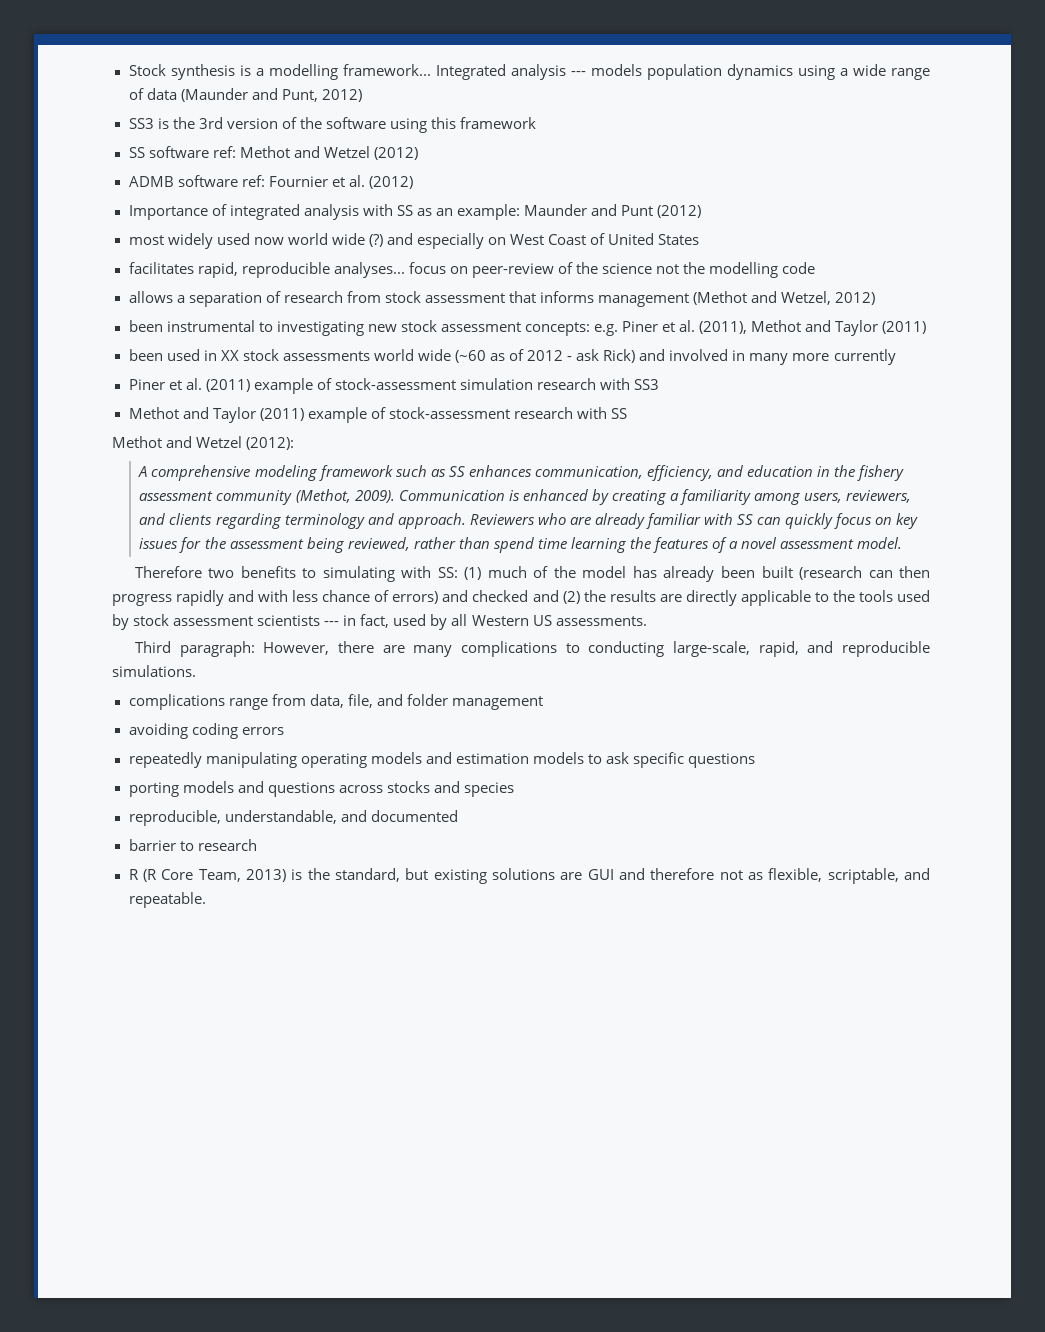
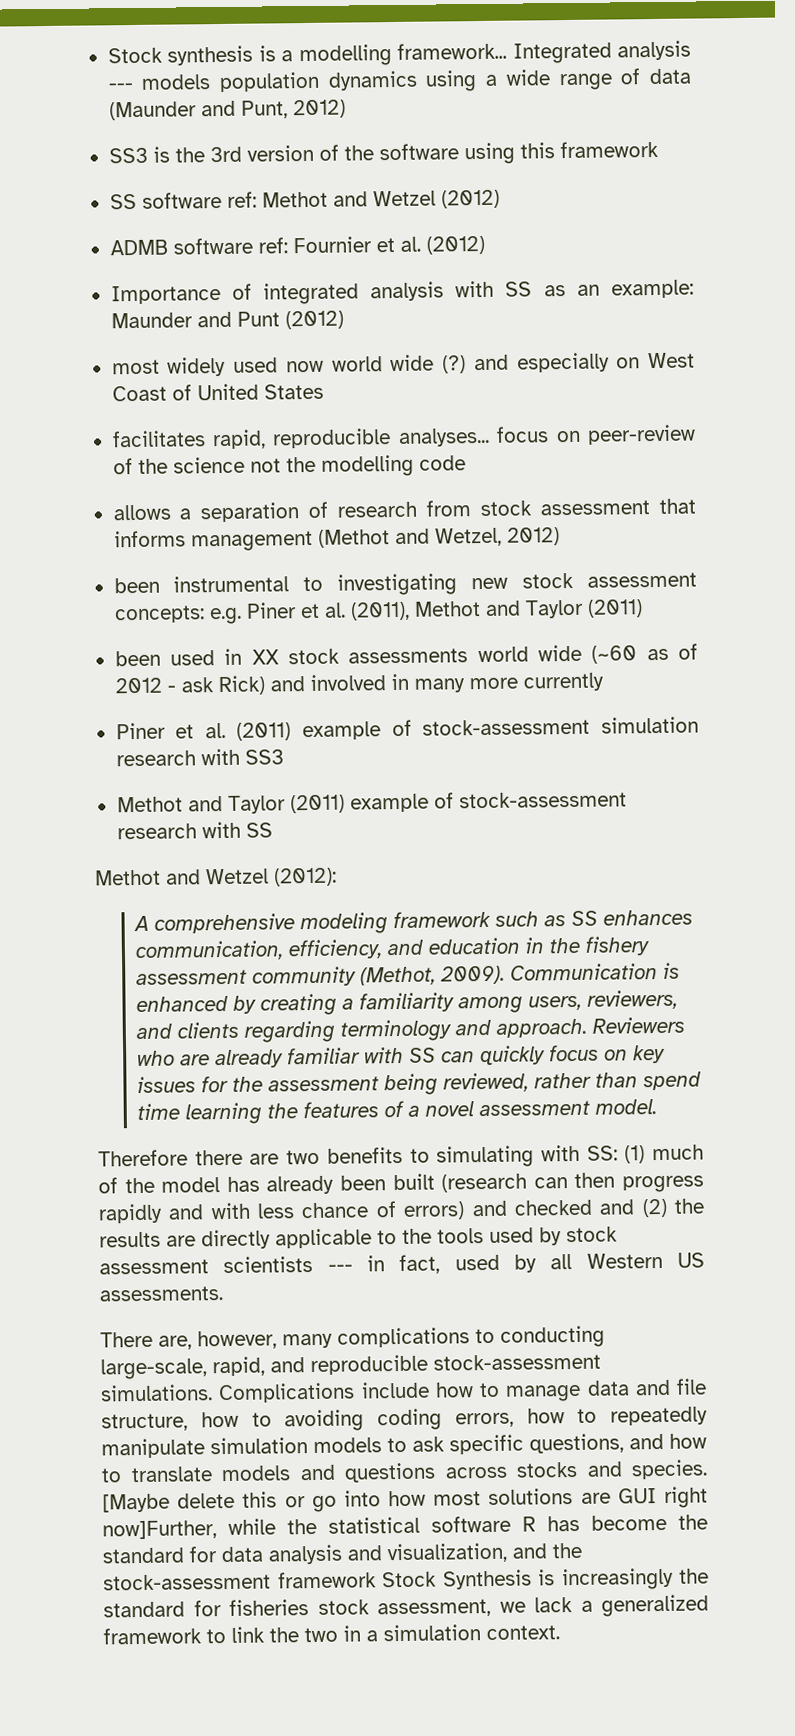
(202, 572) none -> [194,1149,280,1166] there are
[134,641,405,657] Third paragraph: However, there are -> [100,1330,277,1350] There are, however,
(931, 649) none -> [433,1353,601,1371] stock-assessment
[128,694,543,710] [128,723,284,739] [128,752,755,768] [128,782,179,797] // complications range from data, file, and folder management // avoiding coding errors // repeatedly manipulating operating models and estimation models to ask specific questions // porting -> [218,1378,707,1404] [101,1406,708,1432] [101,1433,707,1459] [101,1466,213,1483] Complications include how to manage data and file structure, how to avoiding coding errors, how to repeatedly manipulate simulation models to ask specific questions, and how to translate
[463,782,514,797] [128,810,458,826] [128,839,257,851] [128,868,931,884] [128,892,206,908] species // reproducible, understandable, and documented // barrier to research // R (R Core Team, 2013) is the standard, but existing solutions are GUI and therefore not as flexible, scriptable, and repeatable. -> [631,1459,708,1480] [102,1486,708,1513] [102,1514,708,1540] [102,1542,582,1565] [103,1567,709,1591] [103,1594,709,1618] [103,1624,560,1645] species. [Maybe delete this or go into how most solutions are GUI right now]Further, while the statistical software R has become the standard for data analysis and visualization, and the stock-assessment framework Stock Synthesis is increasingly the standard for fisheries stock assessment, we lack a generalized framework to link the two in a simulation context.

